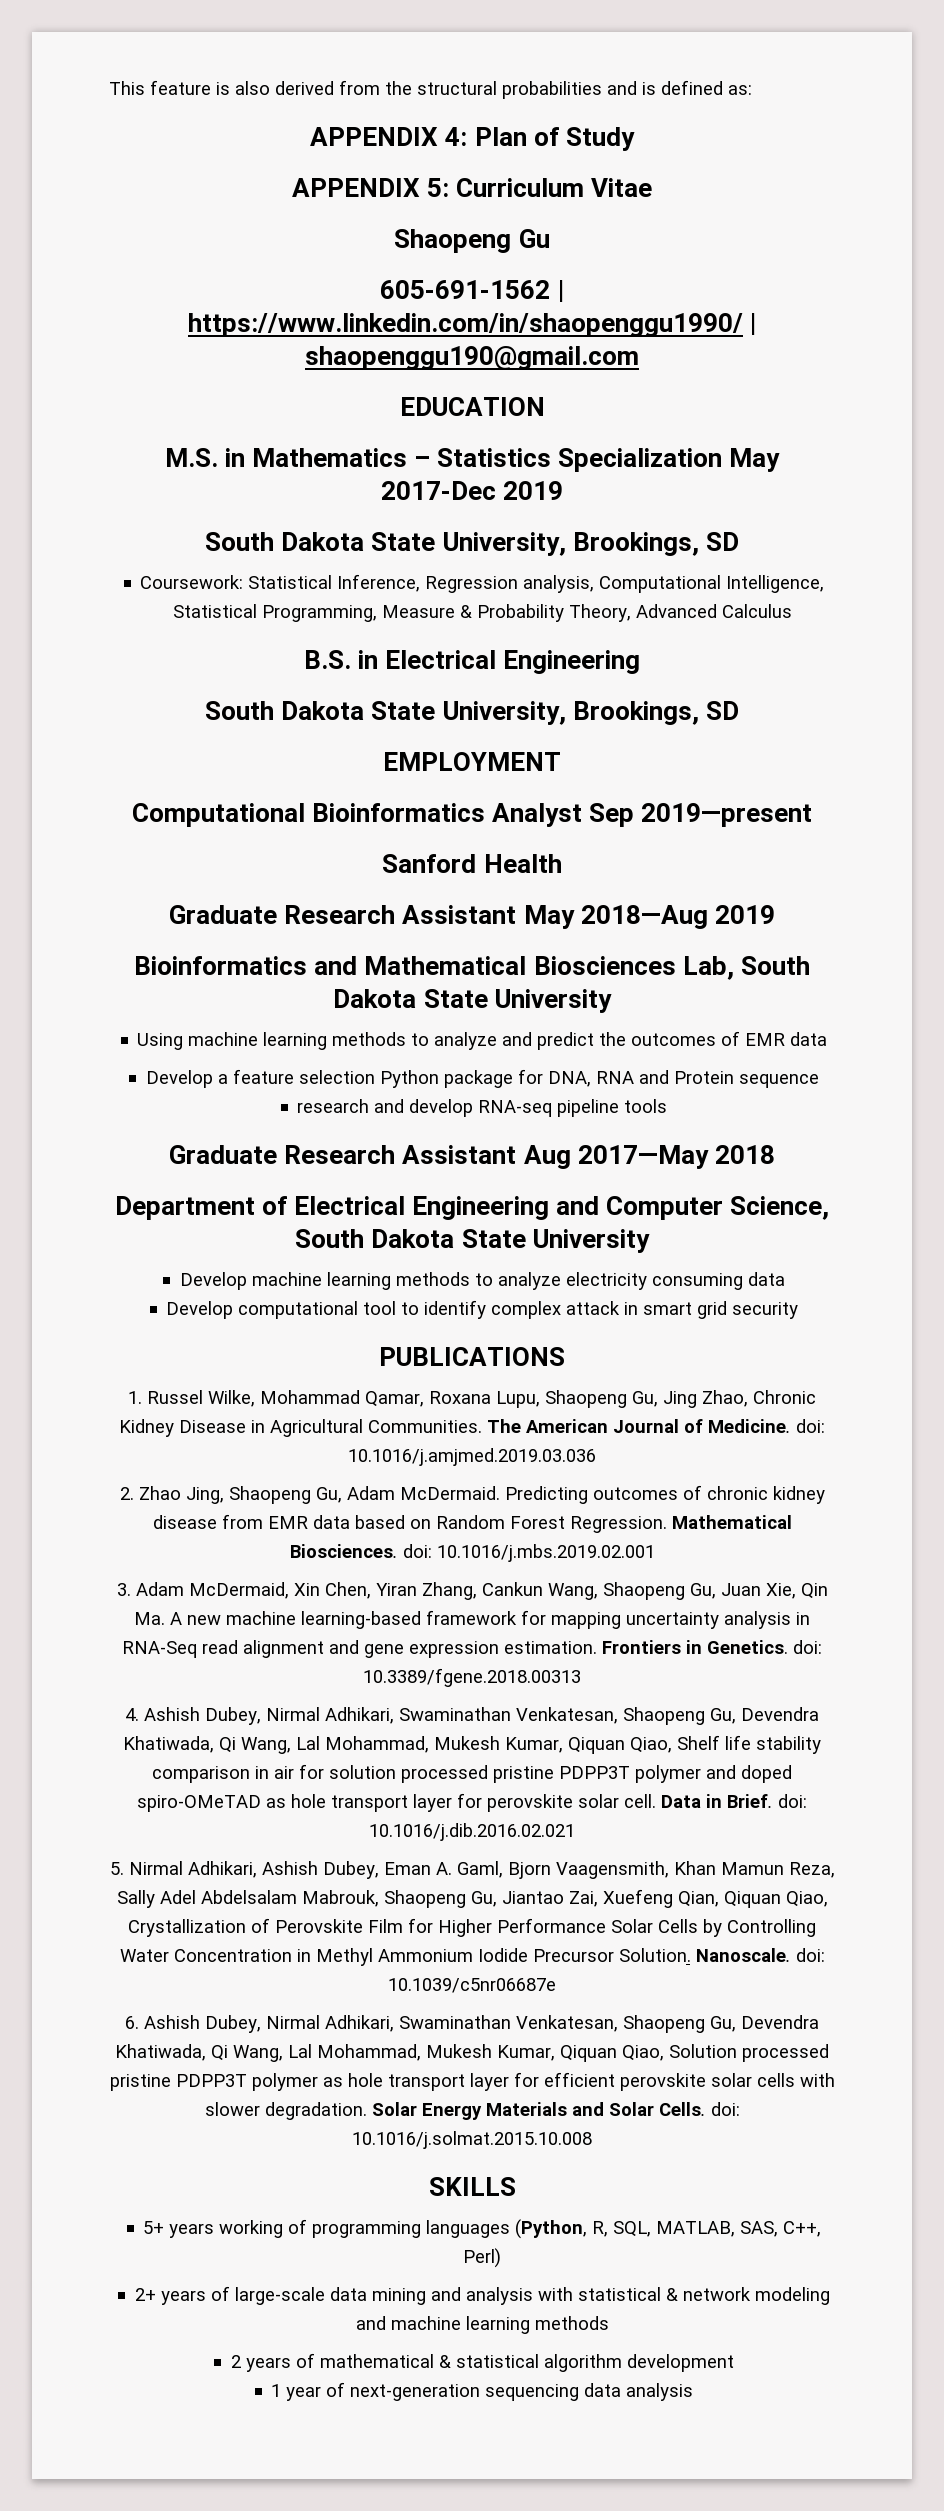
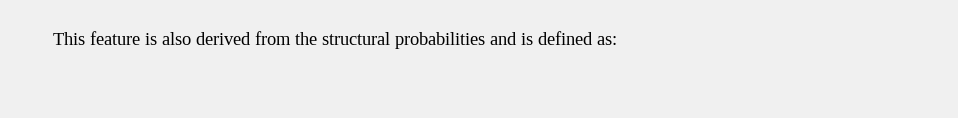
[310,127,635,151] [291,178,653,197] [394,229,550,253] [380,280,564,302] [187,313,757,337] [305,346,639,370] [399,397,545,416] [164,448,781,472] [380,481,564,500] [205,532,739,556] [140,574,825,593] [172,604,792,622] [303,650,641,674] [205,701,739,725] [383,752,561,771] [131,803,813,827] [382,854,562,873] [169,905,775,929] [134,956,810,980] [333,989,612,1013] [137,1031,828,1050] [145,1069,819,1088] [297,1099,668,1117] [169,1145,775,1169] [114,1196,830,1220] [295,1229,650,1253] [179,1272,785,1290] [166,1300,799,1319] [379,1347,565,1366] [128,1390,816,1408] [119,1419,825,1437] [348,1448,596,1466] [119,1485,825,1504] [152,1514,792,1533] [289,1544,655,1562] [116,1582,828,1600] [134,1610,810,1629] [122,1640,822,1658] [363,1668,581,1687] [125,1707,819,1725] [123,1735,821,1754] [152,1764,792,1783] [137,1793,807,1812] [369,1823,575,1841] [109,1861,835,1879] [116,1889,828,1908] [128,1918,816,1937] [119,1948,825,1966] [388,1978,556,1993] [125,2015,819,2033] [115,2044,829,2062] [109,2072,835,2091] [204,2102,740,2120] [352,2131,592,2149] [428,2177,516,2196] [143,2219,822,2239] [463,2248,502,2268] [134,2286,830,2305] [355,2316,609,2334] [230,2353,734,2372] [271,2382,694,2401] // APPENDIX 4: Plan of Study // APPENDIX 5: Curriculum Vitae // Shaopeng Gu // 605-691-1562 | https://www.linkedin.com/in/shaopenggu1990/ | shaopenggu190@gmail.com // EDUCATION // M.S. in Mathematics – Statistics Specialization May 2017-Dec 2019 // South Dakota State University, Brookings, SD // Coursework: Statistical Inference, Regression analysis, Computational Intelligence, Statistical Programming, Measure & Probability Theory, Advanced Calculus // B.S. in Electrical Engineering // South Dakota State University, Brookings, SD // EMPLOYMENT // Computational Bioinformatics Analyst Sep 2019—present // Sanford Health // Graduate Research Assistant May 2018—Aug 2019 // Bioinformatics and Mathematical Biosciences Lab, South Dakota State University // Using machine learning methods to analyze and predict the outcomes of EMR data // Develop a feature selection Python package for DNA, RNA and Protein sequence // research and develop RNA-seq pipeline tools // Graduate Research Assistant Aug 2017—May 2018 // Department of Electrical Engineering and Computer Science, South Dakota State University // Develop machine learning methods to analyze electricity consuming data // Develop computational tool to identify complex attack in smart grid security // PUBLICATIONS // 1. Russel Wilke, Mohammad Qamar, Roxana Lupu, Shaopeng Gu, Jing Zhao, Chronic Kidney Disease in Agricultural Communities. The American Journal of Medicine. doi: 10.1016/j.amjmed.2019.03.036 // 2. Zhao Jing, Shaopeng Gu, Adam McDermaid. Predicting outcomes of chronic kidney disease from EMR data based on Random Forest Regression. Mathematical Biosciences. doi: 10.1016/j.mbs.2019.02.001 // 3. Adam McDermaid, Xin Chen, Yiran Zhang, Cankun Wang, Shaopeng Gu, Juan Xie, Qin Ma. A new machine learning-based framework for mapping uncertainty analysis in RNA-Seq read alignment and gene expression estimation. Frontiers in Genetics. doi: 10.3389/fgene.2018.00313 // 4. Ashish Dubey, Nirmal Adhikari, Swaminathan Venkatesan, Shaopeng Gu, Devendra Khatiwada, Qi Wang, Lal Mohammad, Mukesh Kumar, Qiquan Qiao, Shelf life stability comparison in air for solution processed pristine PDPP3T polymer and doped spiro-OMeTAD as hole transport layer for perovskite solar cell. Data in Brief. doi: 10.1016/j.dib.2016.02.021 // 5. Nirmal Adhikari, Ashish Dubey, Eman A. Gaml, Bjorn Vaagensmith, Khan Mamun Reza, Sally Adel Abdelsalam Mabrouk, Shaopeng Gu, Jiantao Zai, Xuefeng Qian, Qiquan Qiao, Crystallization of Perovskite Film for Higher Performance Solar Cells by Controlling Water Concentration in Methyl Ammonium Iodide Precursor Solution. Nanoscale. doi: 10.1039/c5nr06687e // 6. Ashish Dubey, Nirmal Adhikari, Swaminathan Venkatesan, Shaopeng Gu, Devendra Khatiwada, Qi Wang, Lal Mohammad, Mukesh Kumar, Qiquan Qiao, Solution processed pristine PDPP3T polymer as hole transport layer for efficient perovskite solar cells with slower degradation. Solar Energy Materials and Solar Cells. doi: 10.1016/j.solmat.2015.10.008 // SKILLS // 5+ years working of programming languages (Python, R, SQL, MATLAB, SAS, C++, Perl) // 2+ years of large-scale data mining and analysis with statistical & network modeling and machine learning methods // 2 years of mathematical & statistical algorithm development // 1 year of next-generation sequencing data analysis -> (617, 40) none

